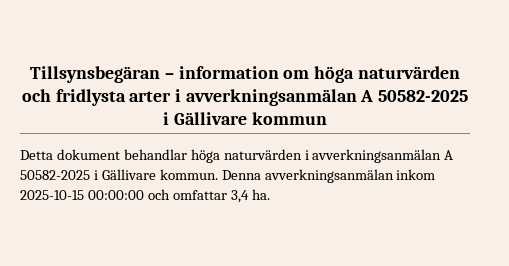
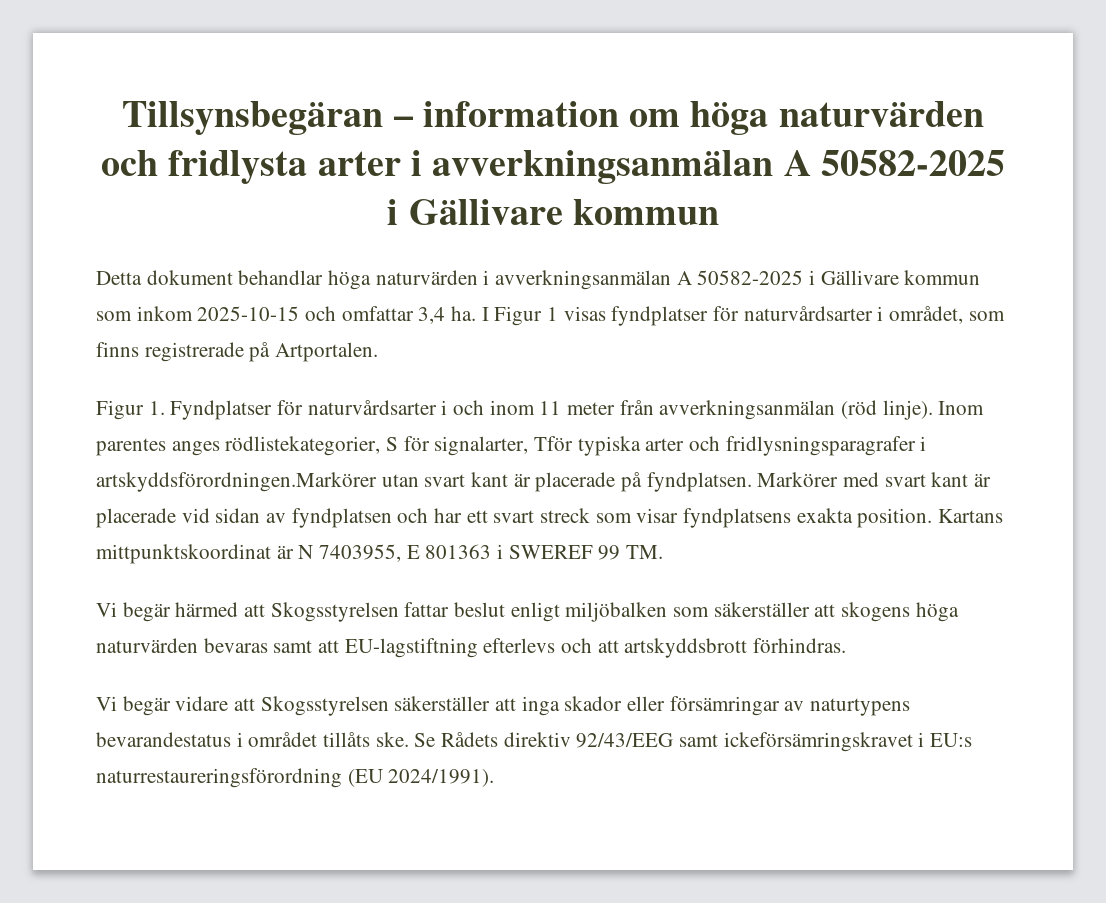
[159,169,394,183] kommun. Denna avverkningsanmälan -> [904,270,981,285] [96,311,132,321] kommun som
[87,190,144,200] 00:00:00 -> (300, 313) none
(270, 194) none -> [481,306,1005,326] [96,342,379,362] [96,400,985,420] [96,436,927,456] [96,472,992,492] [96,508,1004,528] [96,544,664,564] [96,602,959,622] [96,638,847,658] [96,696,911,716] [96,732,973,752] [96,768,495,788] I Figur 1 visas fyndplatser för naturvårdsarter i området, som finns registrerade på Artportalen. // Figur 1. Fyndplatser för naturvårdsarter i och inom 11 meter från avverkningsanmälan (röd linje). Inom parentes anges rödlistekategorier, S för signalarter, Tför typiska arter och fridlysningsparagrafer i artskyddsförordningen.Markörer utan svart kant är placerade på fyndplatsen. Markörer med svart kant är placerade vid sidan av fyndplatsen och har ett svart streck som visar fyndplatsens exakta position. Kartans mittpunktskoordinat är N 7403955, E 801363 i SWEREF 99 TM. // Vi begär härmed att Skogsstyrelsen fattar beslut enligt miljöbalken som säkerställer att skogens höga naturvärden bevaras samt att EU-lagstiftning efterlevs och att artskyddsbrott förhindras. // Vi begär vidare att Skogsstyrelsen säkerställer att inga skador eller försämringar av naturtypens bevarandestatus i området tillåts ske. Se Rådets direktiv 92/43/EEG samt ickeförsämringskravet i EU:s naturrestaureringsförordning (EU 2024/1991).

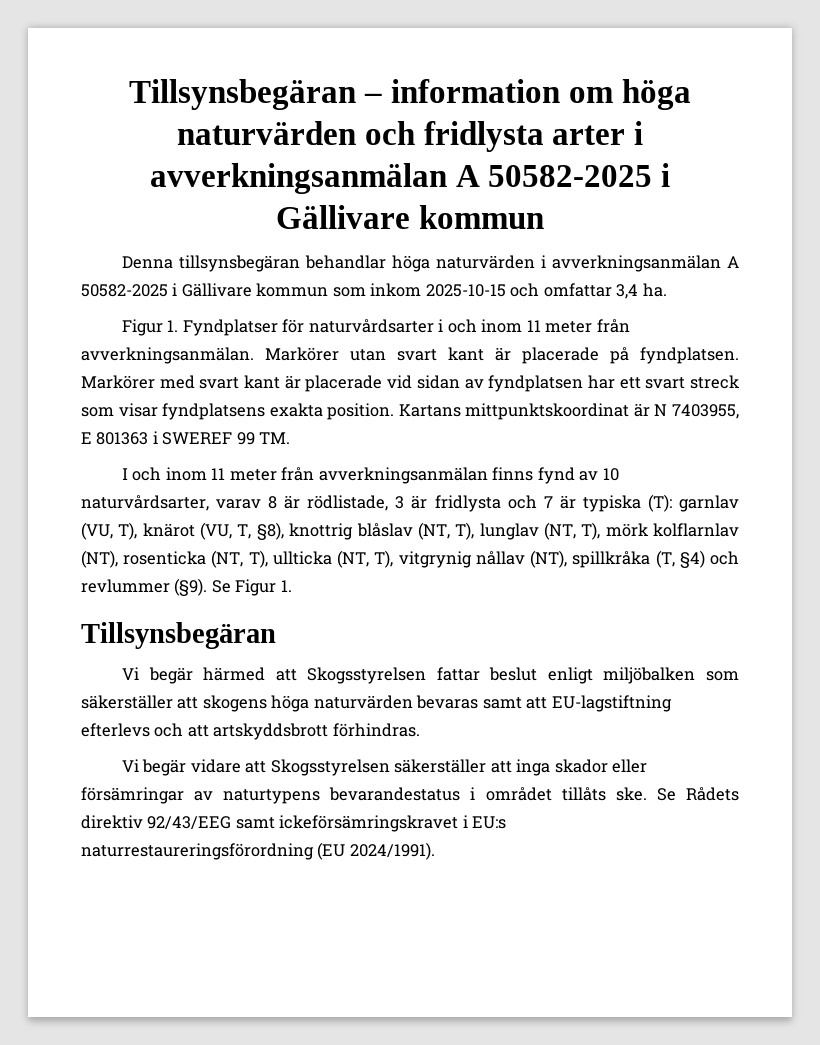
[96,270,233,285] Detta dokument -> [122,255,301,272] Denna tillsynsbegäran
[481,306,1005,326] [96,342,379,362] I Figur 1 visas fyndplatser för naturvårdsarter i området, som finns registrerade på Artportalen. -> (667, 290) none
[659,400,985,420] [96,436,927,456] [96,472,377,492] avverkningsanmälan (röd linje). Inom parentes anges rödlistekategorier, S för signalarter, Tför typiska arter och fridlysningsparagrafer i artskyddsförordningen.Markörer -> [81,347,339,364] avverkningsanmälan. Markörer
[397,508,429,523] och -> (584, 383) none
(664, 552) none -> [122,467,619,484] [81,494,740,512] [81,522,739,540] [81,550,740,568] [81,578,292,596] [81,622,276,649] // I och inom 11 meter från avverkningsanmälan finns fynd av 10 naturvårdsarter, varav 8 är rödlistade, 3 är fridlysta och 7 är typiska (T): garnlav (VU, T), knärot (VU, T, §8), knottrig blåslav (NT, T), lunglav (NT, T), mörk kolflarnlav (NT), rosenticka (NT, T), ullticka (NT, T), vitgrynig nållav (NT), spillkråka (T, §4) och revlummer (§9). Se Figur 1. // Tillsynsbegäran

